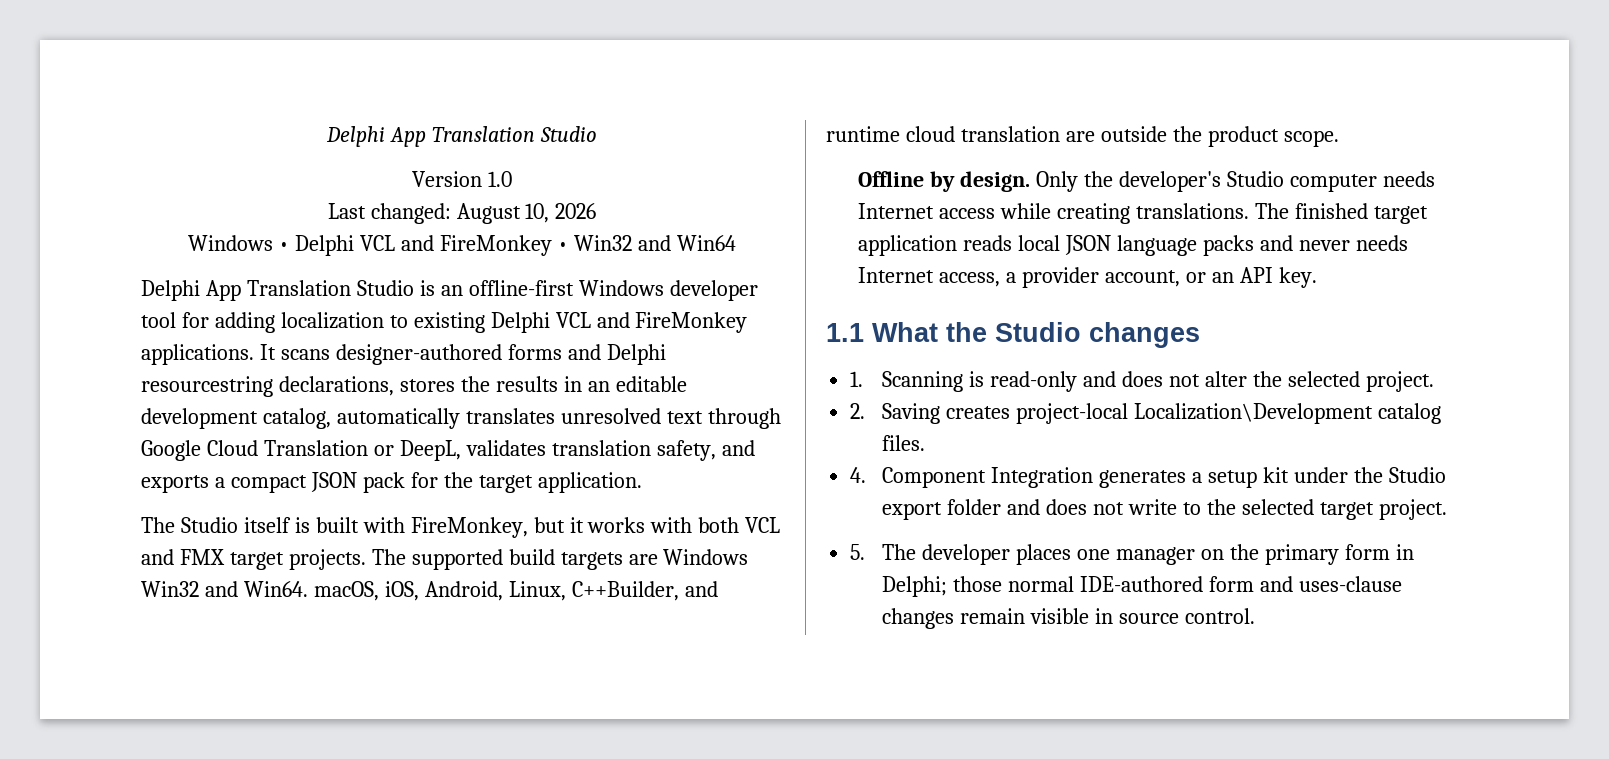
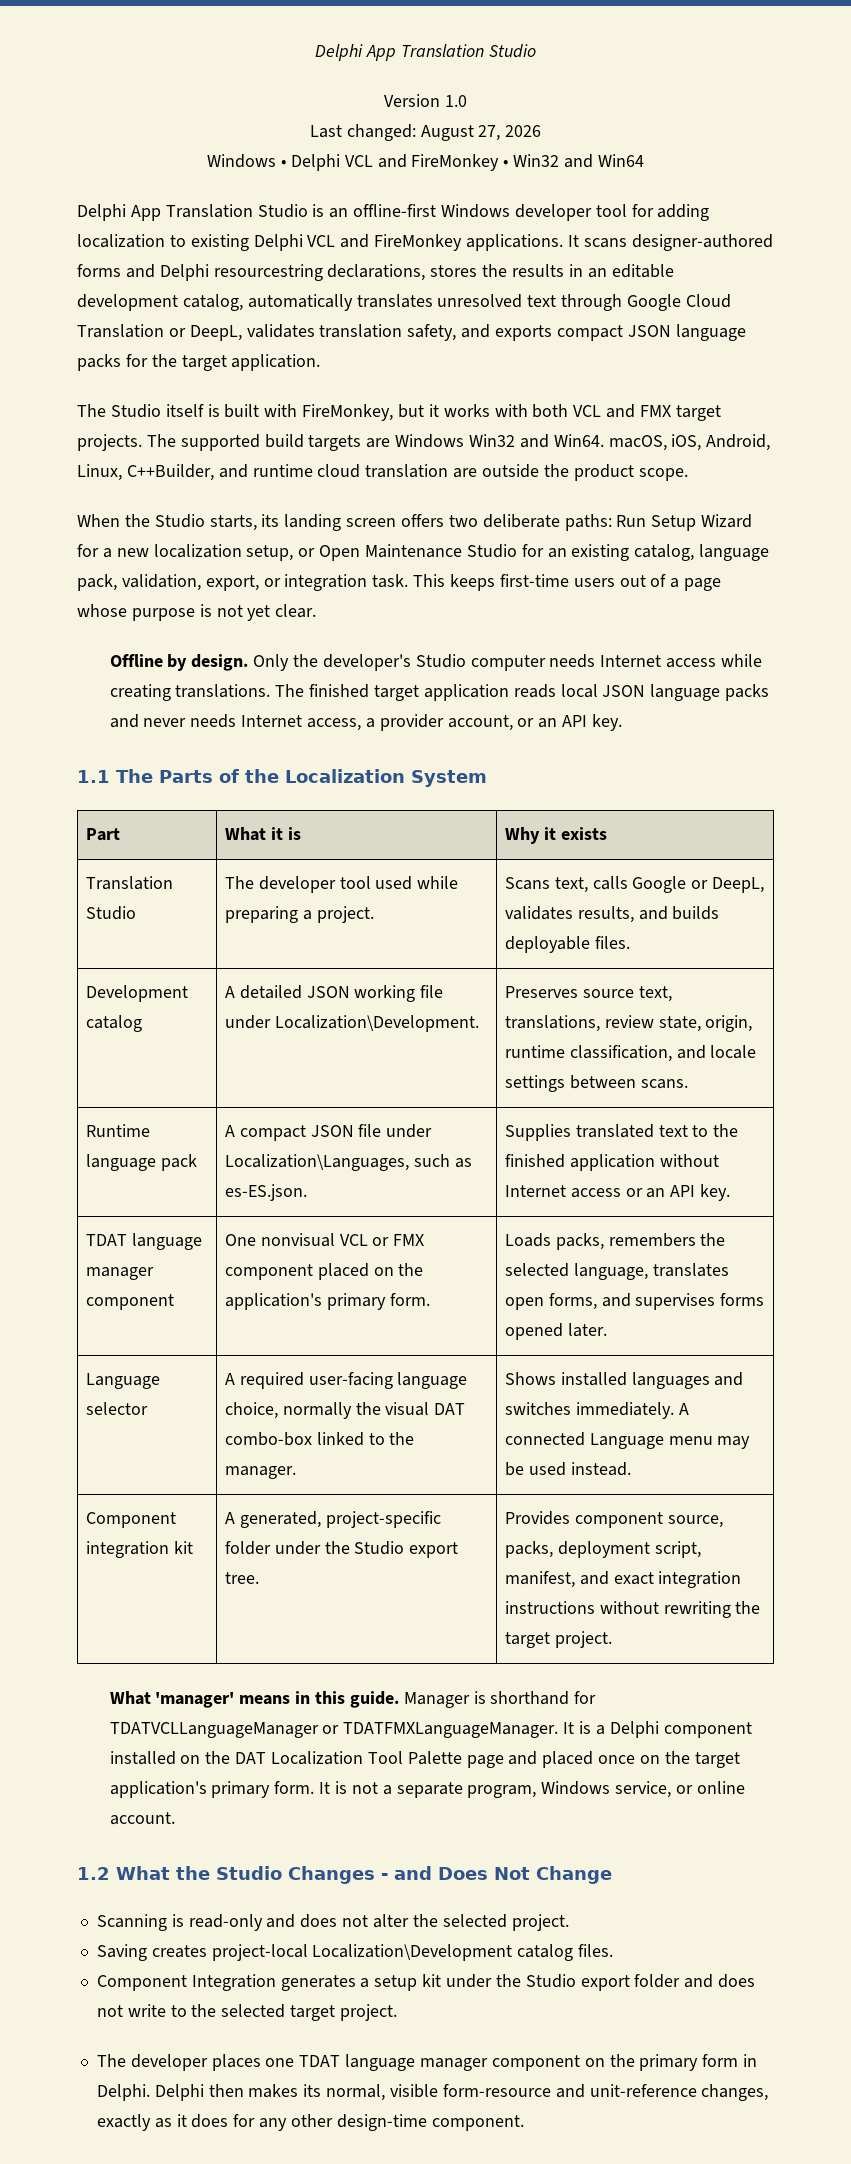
[525,203,550,223] 10, -> [478,125,501,141] 27,
[214,472,405,493] a compact JSON pack -> [556,324,746,341] [77,354,121,371] compact JSON language packs
(1339, 138) none -> [77,514,753,531] [77,544,770,561] [77,574,722,591] [77,604,317,621] // When the Studio starts, its landing screen offers two deliberate paths: Run Setup Wizard for a new localization setup, or Open Maintenance Studio for an existing catalog, language pack, validation, export, or integration task. This keeps first-time users out of a page whose purpose is not yet clear.
[872,322,1200,348] [850,371,864,387] What the Studio changes // 1. -> [116,769,487,787] [85,828,120,841] [224,827,301,841] [504,827,607,844] [85,876,173,890] [85,906,136,920] [224,876,459,893] [224,906,374,923] [504,876,765,893] [504,906,720,923] [504,936,630,953] [85,985,188,1002] [85,1015,142,1032] [224,985,444,1002] [224,1015,479,1032] [504,986,672,1002] [504,1015,753,1032] [504,1045,757,1062] [504,1075,688,1092] [85,1124,150,1137] [85,1154,197,1171] [224,1124,433,1141] [224,1154,472,1171] [224,1184,307,1201] [504,1124,739,1141] [504,1154,719,1171] [504,1184,731,1201] [85,1233,202,1250] [85,1267,154,1280] [85,1294,174,1310] [224,1233,425,1247] [224,1263,424,1280] [224,1293,430,1310] [504,1233,726,1250] [504,1263,729,1280] [504,1293,765,1310] [504,1323,607,1340] [85,1373,160,1389] [85,1402,148,1415] [224,1372,468,1389] [224,1402,466,1419] [224,1432,415,1446] [224,1466,296,1479] [504,1372,744,1389] [504,1402,689,1419] [504,1432,751,1449] [504,1462,631,1476] [85,1512,176,1528] [85,1541,193,1558] [224,1511,441,1528] [224,1541,459,1558] [224,1572,259,1584] [504,1511,723,1528] [504,1541,701,1558] [504,1571,742,1588] [504,1601,761,1618] [504,1631,612,1648] [109,1691,597,1708] [109,1721,752,1738] [109,1751,740,1768] [109,1781,745,1798] [109,1812,175,1825] [77,1866,612,1884] The Parts of the Localization System // Part | What it is | Why it exists // Translation Studio | The developer tool used while preparing a project. | Scans text, calls Google or DeepL, validates results, and builds deployable files. // Development catalog | A detailed JSON working file under Localization\Development. | Preserves source text, translations, review state, origin, runtime classification, and locale settings between scans. // Runtime language pack | A compact JSON file under Localization\Languages, such as es-ES.json. | Supplies translated text to the finished application without Internet access or an API key. // TDAT language manager component | One nonvisual VCL or FMX component placed on the application's primary form. | Loads packs, remembers the selected language, translates open forms, and supervises forms opened later. // Language selector | A required user-facing language choice, normally the visual DAT combo-box linked to the manager. | Shows installed languages and switches immediately. A connected Language menu may be used instead. // Component integration kit | A generated, project-specific folder under the Studio export tree. | Provides component source, packs, deployment script, manifest, and exact integration instructions without rewriting the target project. // What 'manager' means in this guide. Manager is shorthand for TDATVCLLanguageManager or TDATFMXLanguageManager. It is a Delphi component installed on the DAT Localization Tool Palette page and placed once on the target application's primary form. It is not a separate program, Windows service, or online account. // 1.2 What the Studio Changes - and Does Not Change //
[850,403,866,419] 2. -> (569, 1922) none
[850,467,867,483] 4. -> (614, 1950) none
[850,544,866,560] 5. -> (397, 2012) none
[1115,547,1195,565] manager -> [299,2054,580,2071] TDAT language manager component
[882,576,1402,597] [882,608,1255,629] Delphi; those normal IDE-authored form and uses-clause changes remain visible in source control. -> [96,2084,769,2101] [96,2114,524,2131] Delphi. Delphi then makes its normal, visible form-resource and unit-reference changes, exactly as it does for any other design-time component.

